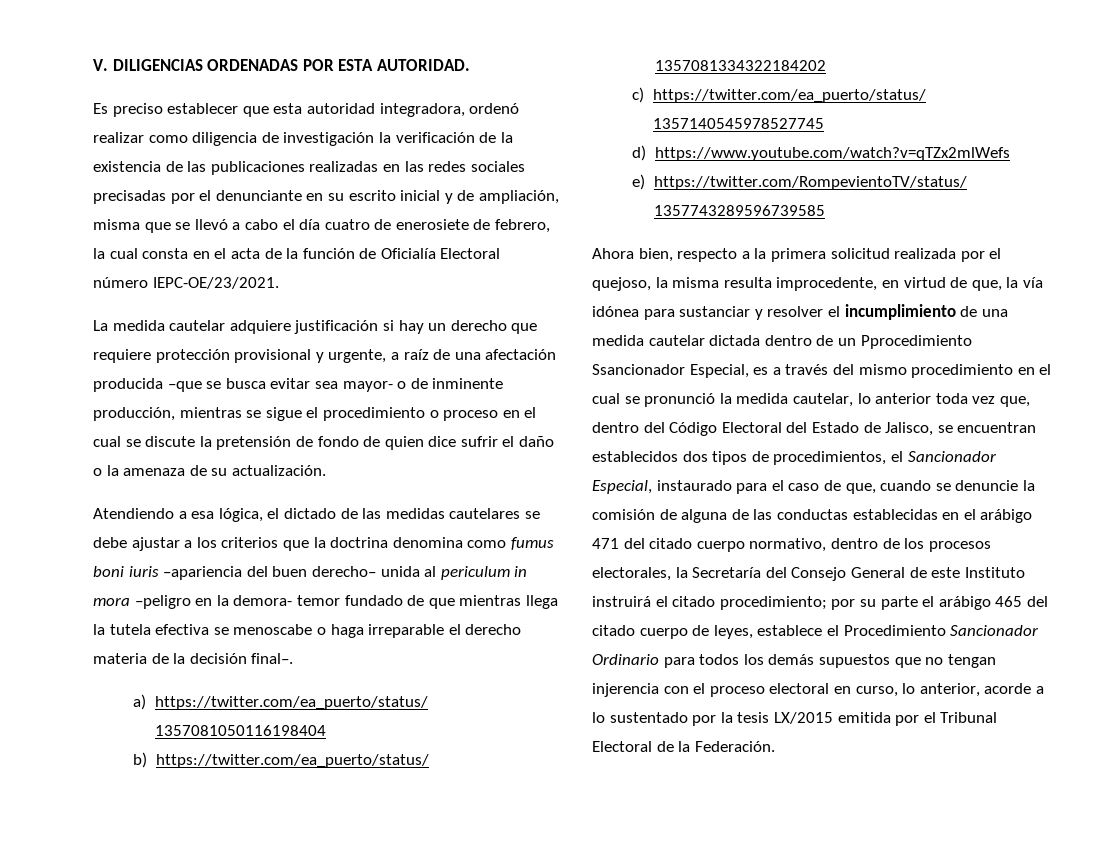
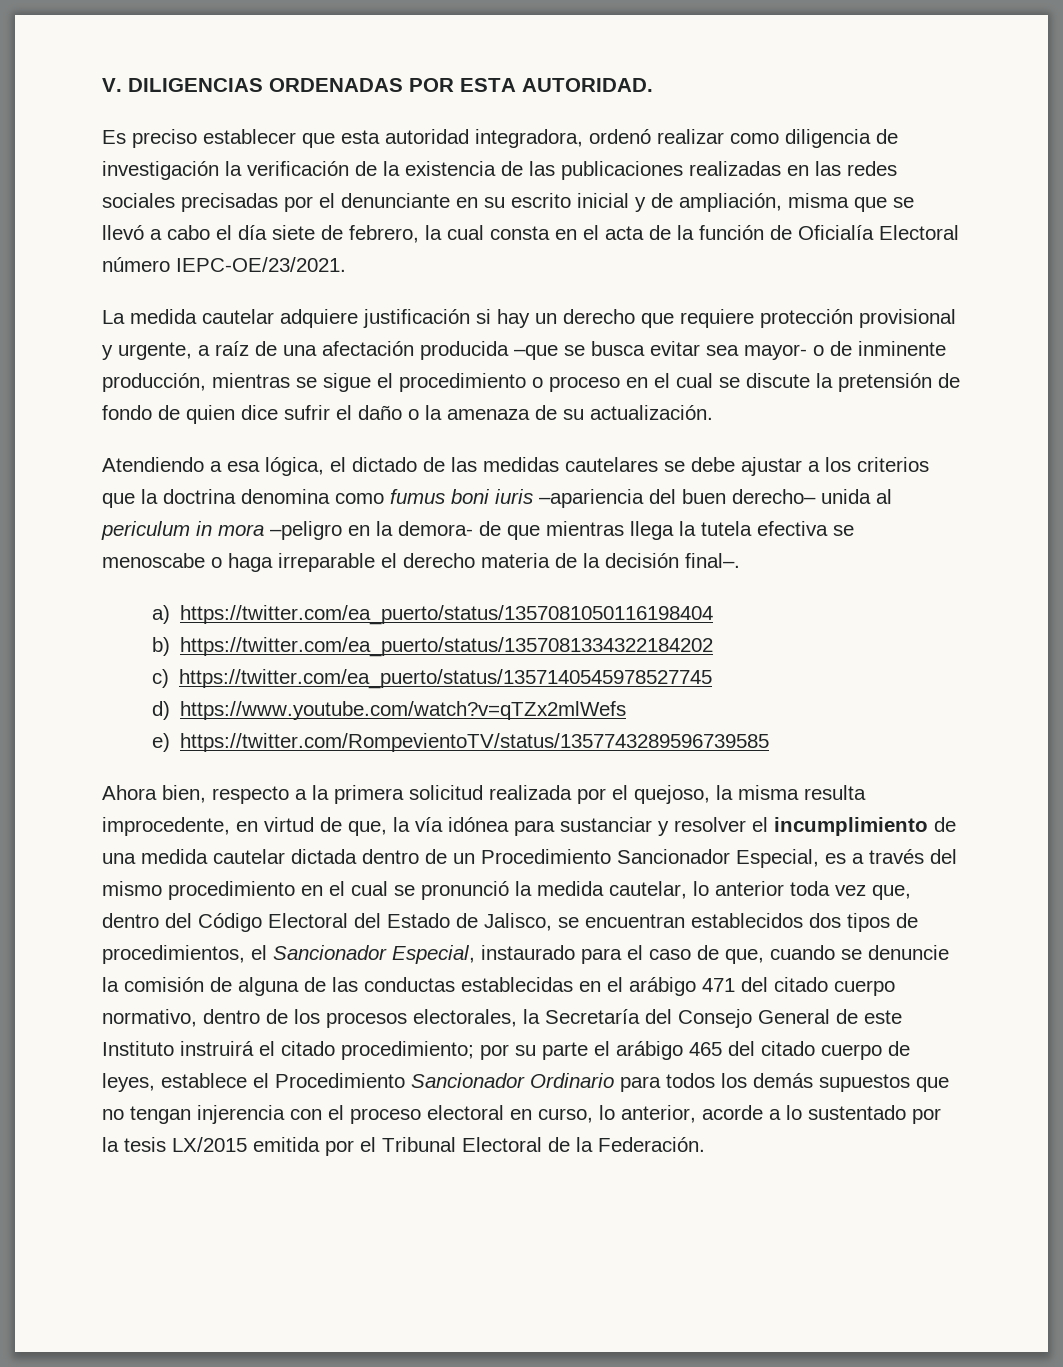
[324,219,469,230] cuatro de enerosiete -> [272,225,315,240] siete
[296,595,403,606] temor fundado -> (473, 528) none
[860,335,972,349] [592,364,685,375] Pprocedimiento Ssancionador -> [481,849,730,864] Procedimiento Sancionador

